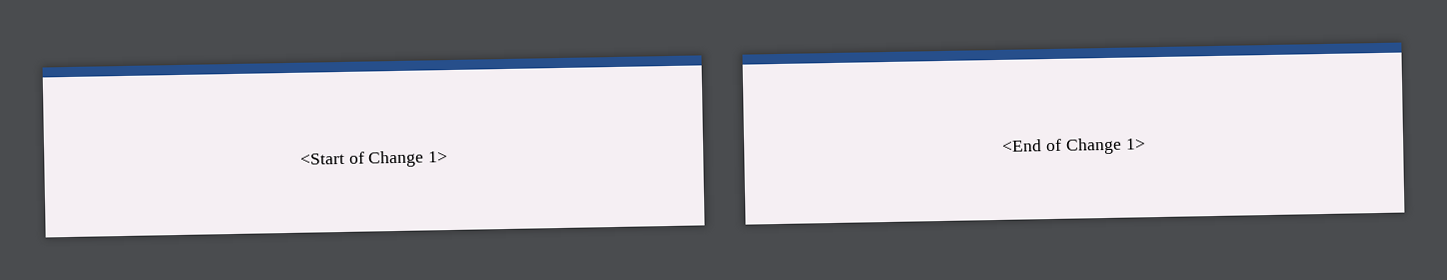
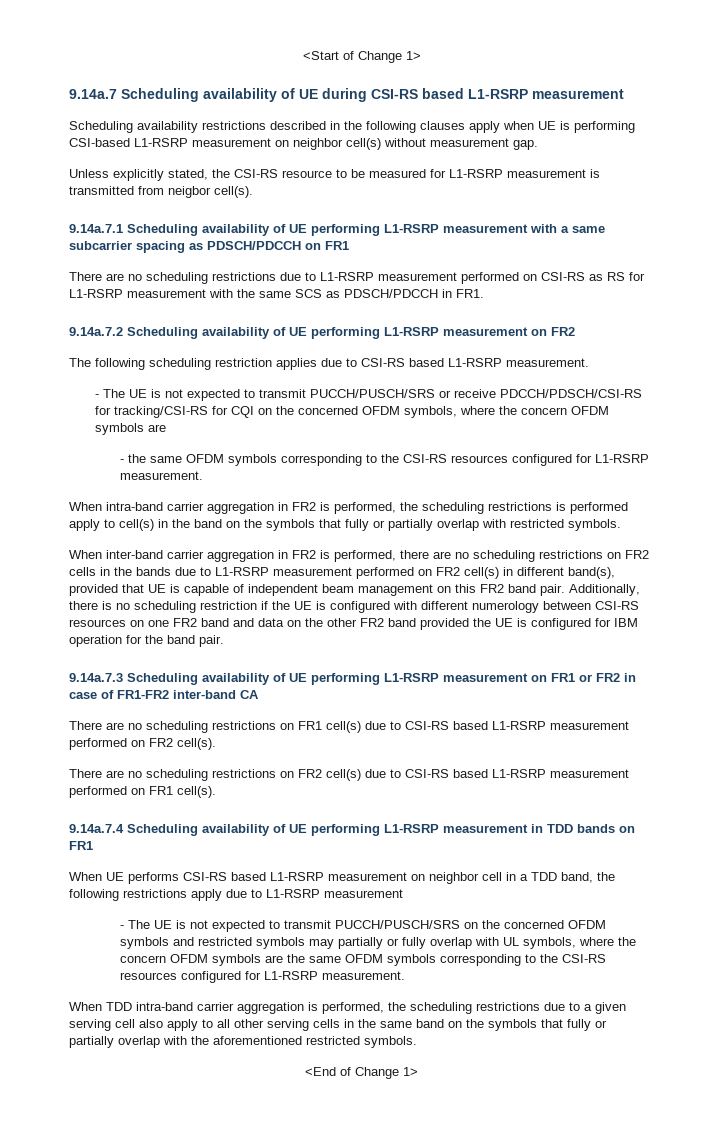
(449, 157) none -> [69,88,624,102] [69,121,635,133] [69,138,538,150] [69,169,600,181] [69,186,253,198] [69,224,605,236] [69,241,349,253] [69,272,645,284] [69,289,484,298] [69,327,575,339] [69,358,589,370] [94,389,642,401] [94,406,609,418] [94,423,166,435] [120,454,650,466] [120,471,204,480] [69,502,628,514] [69,519,621,531] [69,550,649,562] [69,567,615,579] [69,584,640,596] [69,601,639,613] [69,618,638,630] [69,635,224,647] [69,673,636,685] [69,690,259,699] [69,721,629,733] [69,738,216,750] [69,769,629,781] [69,786,216,798] [69,824,635,836] [69,841,93,850] [69,872,615,884] [69,889,403,901] [120,920,607,932] [120,937,637,949] [120,954,607,966] [120,971,406,983] [69,1002,626,1014] [69,1019,607,1031] [69,1036,417,1048] // 9.14a.7 Scheduling availability of UE during CSI-RS based L1-RSRP measurement // Scheduling availability restrictions described in the following clauses apply when UE is performing CSI-based L1-RSRP measurement on neighbor cell(s) without measurement gap. // Unless explicitly stated, the CSI-RS resource to be measured for L1-RSRP measurement is transmitted from neigbor cell(s). // 9.14a.7.1 Scheduling availability of UE performing L1-RSRP measurement with a same subcarrier spacing as PDSCH/PDCCH on FR1 // There are no scheduling restrictions due to L1-RSRP measurement performed on CSI-RS as RS for L1-RSRP measurement with the same SCS as PDSCH/PDCCH in FR1. // 9.14a.7.2 Scheduling availability of UE performing L1-RSRP measurement on FR2 // The following scheduling restriction applies due to CSI-RS based L1-RSRP measurement. // - The UE is not expected to transmit PUCCH/PUSCH/SRS or receive PDCCH/PDSCH/CSI-RS for tracking/CSI-RS for CQI on the concerned OFDM symbols, where the concern OFDM symbols are // - the same OFDM symbols corresponding to the CSI-RS resources configured for L1-RSRP measurement. // When intra-band carrier aggregation in FR2 is performed, the scheduling restrictions is performed apply to cell(s) in the band on the symbols that fully or partially overlap with restricted symbols. // When inter-band carrier aggregation in FR2 is performed, there are no scheduling restrictions on FR2 cells in the bands due to L1-RSRP measurement performed on FR2 cell(s) in different band(s), provided that UE is capable of independent beam management on this FR2 band pair. Additionally, there is no scheduling restriction if the UE is configured with different numerology between CSI-RS resources on one FR2 band and data on the other FR2 band provided the UE is configured for IBM operation for the band pair. // 9.14a.7.3 Scheduling availability of UE performing L1-RSRP measurement on FR1 or FR2 in case of FR1-FR2 inter-band CA // There are no scheduling restrictions on FR1 cell(s) due to CSI-RS based L1-RSRP measurement performed on FR2 cell(s). // There are no scheduling restrictions on FR2 cell(s) due to CSI-RS based L1-RSRP measurement performed on FR1 cell(s). // 9.14a.7.4 Scheduling availability of UE performing L1-RSRP measurement in TDD bands on FR1 // When UE performs CSI-RS based L1-RSRP measurement on neighbor cell in a TDD band, the following restrictions apply due to L1-RSRP measurement // - The UE is not expected to transmit PUCCH/PUSCH/SRS on the concerned OFDM symbols and restricted symbols may partially or fully overlap with UL symbols, where the concern OFDM symbols are the same OFDM symbols corresponding to the CSI-RS resources configured for L1-RSRP measurement. // When TDD intra-band carrier aggregation is performed, the scheduling restrictions due to a given serving cell also apply to all other serving cells in the same band on the symbols that fully or partially overlap with the aforementioned restricted symbols.

